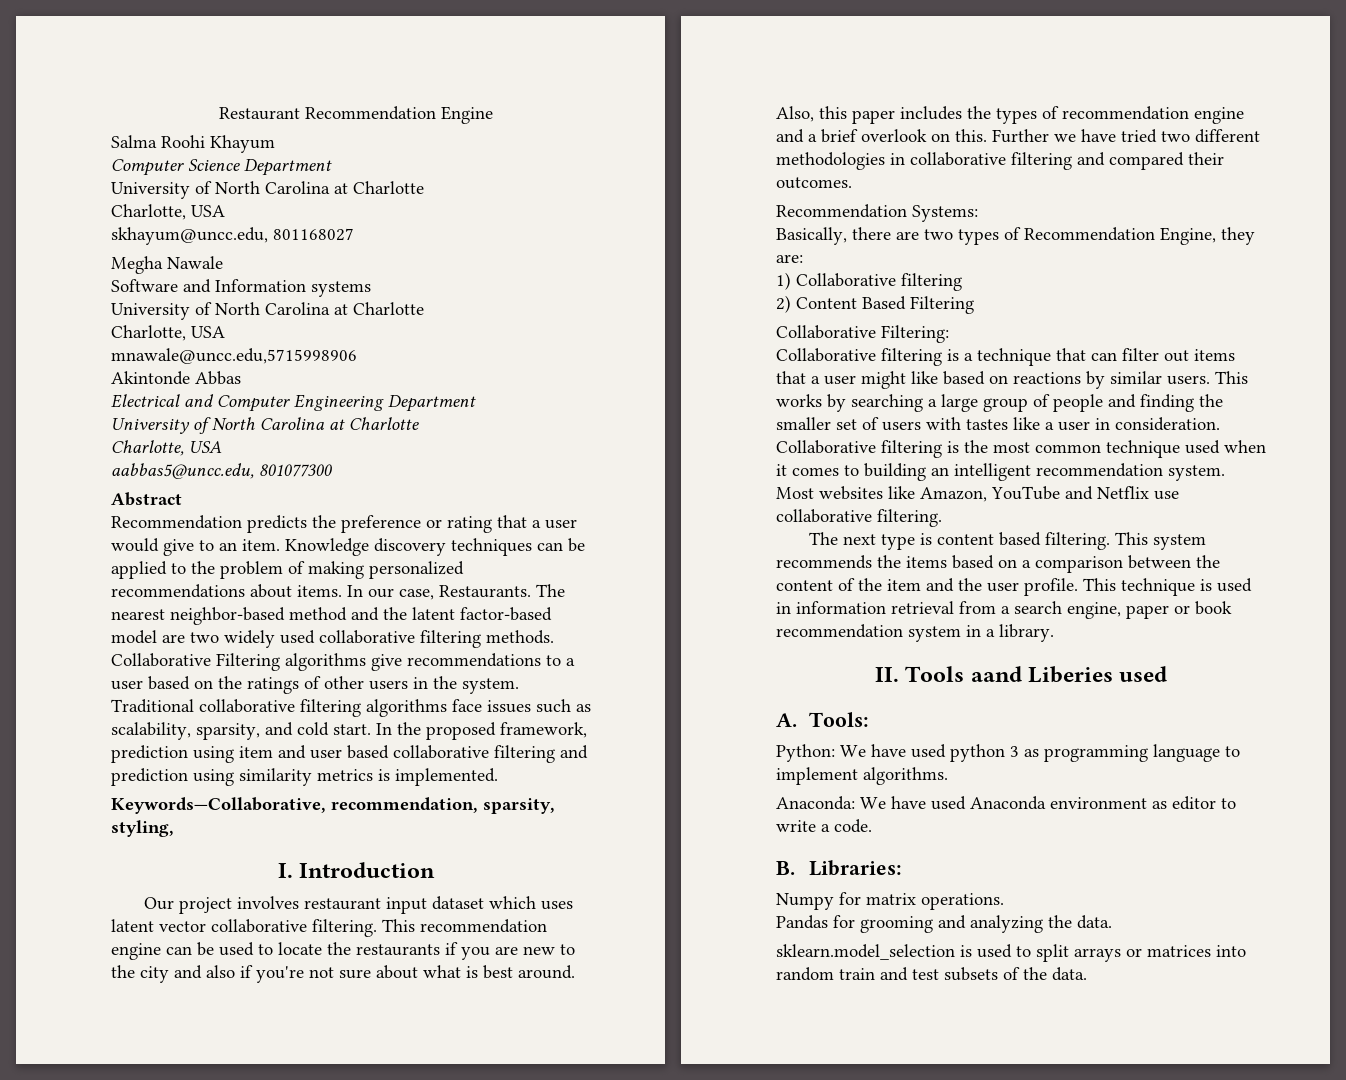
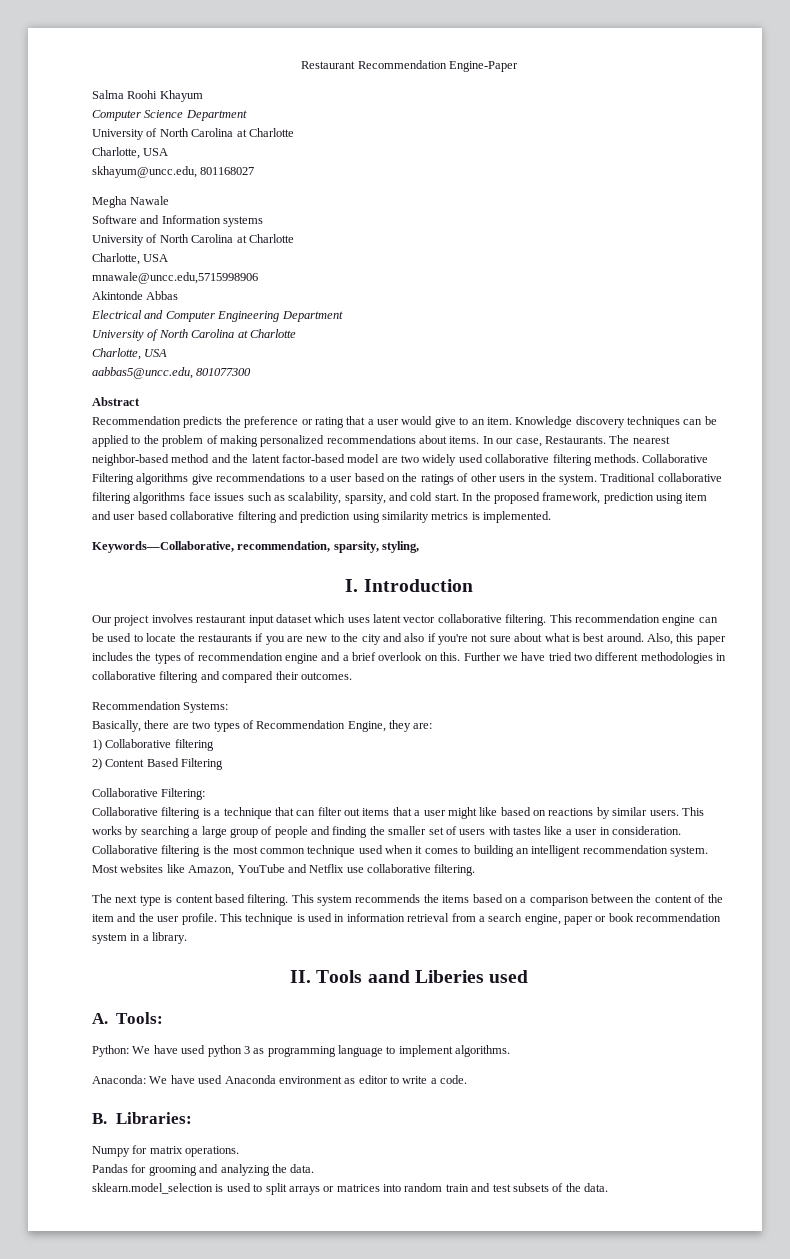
[441,106,493,124] Engine -> [448,61,518,72] Engine-Paper

